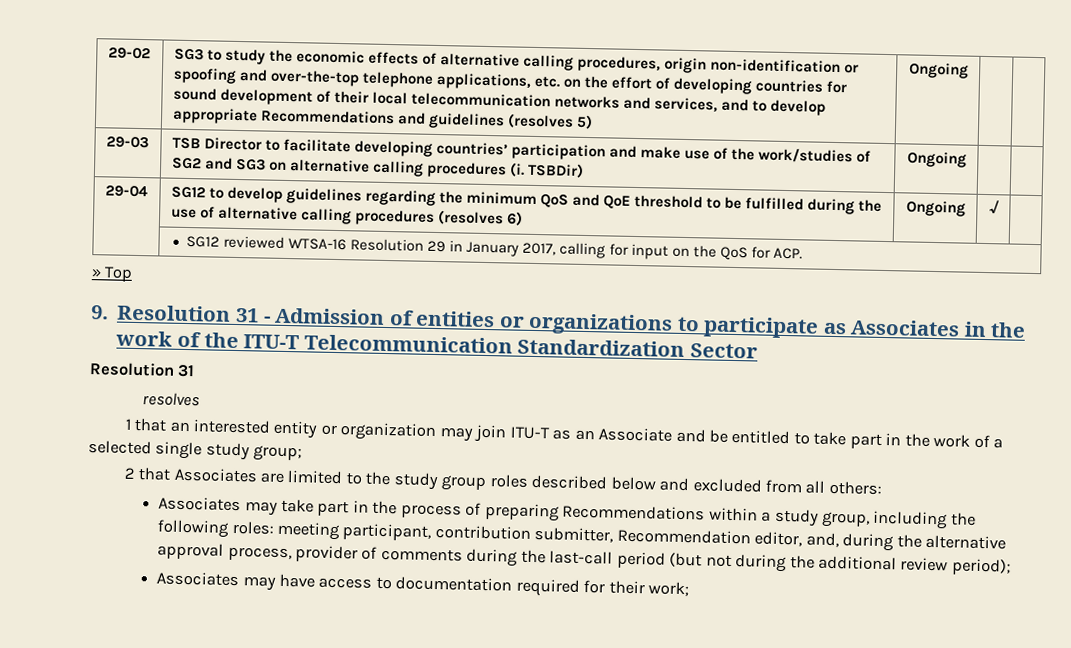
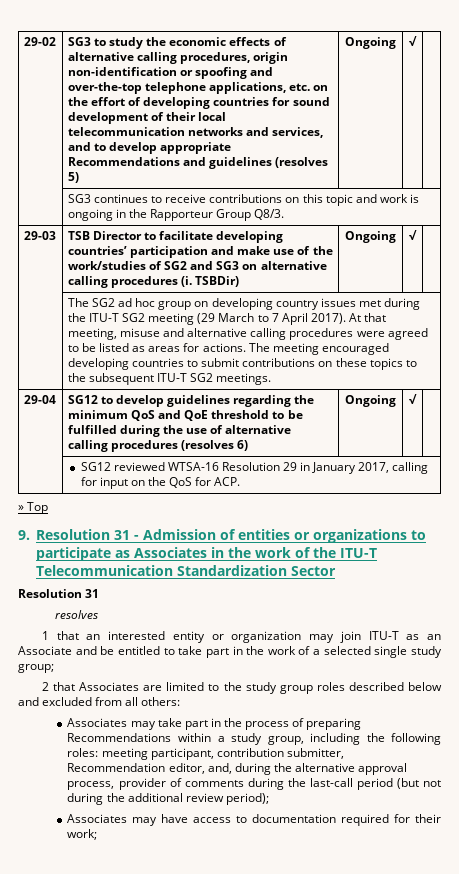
(969, 70) | -> [409,36,417,46] [67,194,419,206] [67,209,285,221] √ | // | SG3 continues to receive contributions on this topic and work is ongoing in the Rapporteur Group Q8/3.
(967, 159) | -> [409,230,417,240] [67,298,420,310] [67,313,387,325] [67,328,428,340] [67,343,389,355] [67,358,417,370] [67,373,272,385] √ | // | The SG2 ad hoc group on developing country issues met during the ITU-T SG2 meeting (29 March to 7 April 2017). At that meeting, misuse and alternative calling procedures were agreed to be listed as areas for actions. The meeting encouraged developing countries to submit contributions on these topics to the subsequent ITU-T SG2 meetings.

